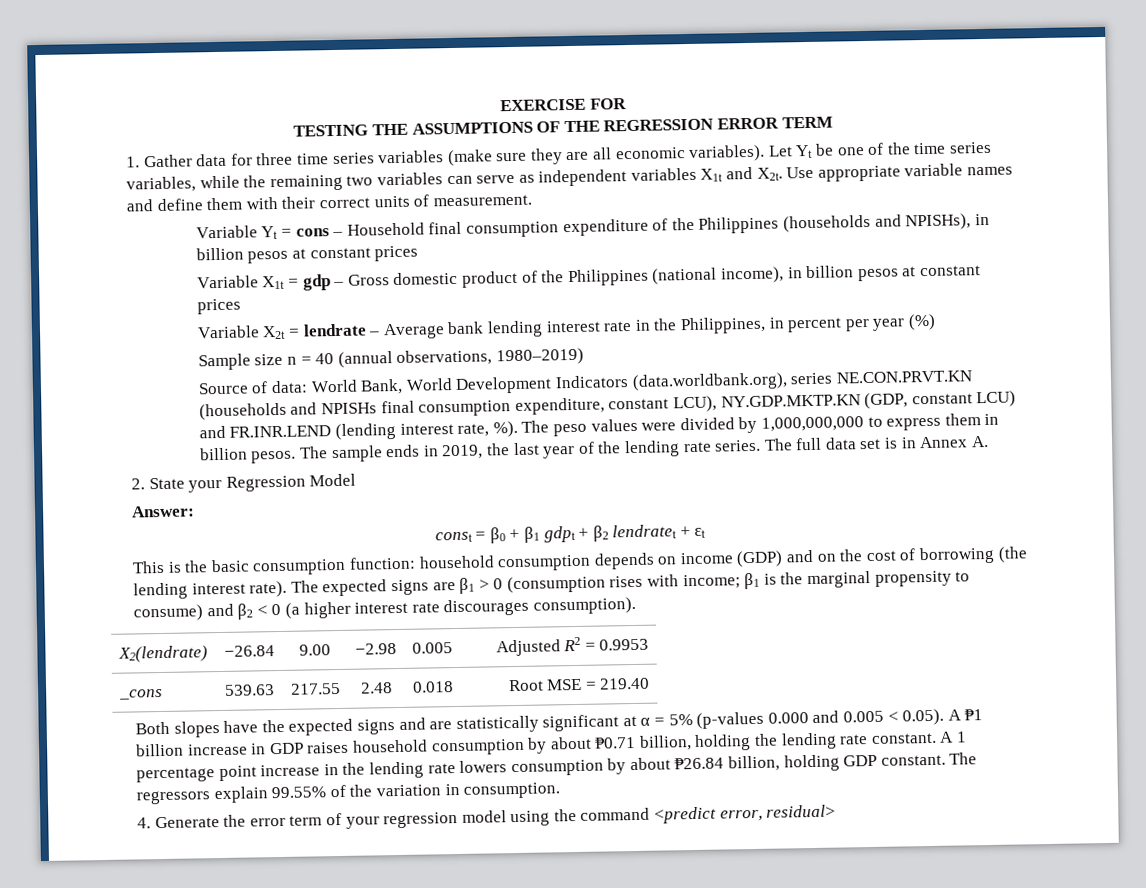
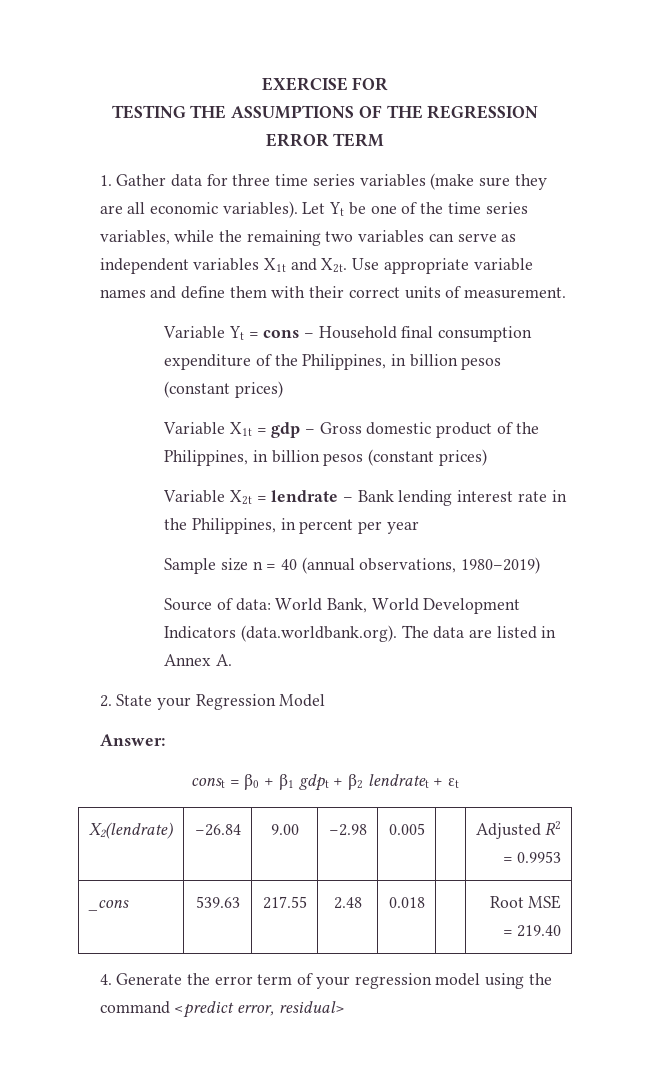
[698,213,990,234] [195,245,419,264] Philippines (households and NPISHs), in billion pesos at constant prices -> [302,354,502,370] [164,381,283,398] Philippines, in billion pesos (constant prices)
[567,265,981,287] [196,298,241,315] Philippines (national income), in billion pesos at constant prices -> [164,449,487,466] Philippines, in billion pesos (constant prices)
[382,321,485,340] Average bank -> [357,490,394,502] Bank
[907,313,936,331] (%) -> (419, 527) none
[631,370,972,391] [198,390,1017,421] [198,413,1000,441] [199,437,899,464] (data.worldbank.org), series NE.CON.PRVT.KN (households and NPISHs final consumption expenditure, constant LCU), NY.GDP.MKTP.KN (GDP, constant LCU) and FR.INR.LEND (lending interest rate, %). The peso values were divided by 1,000,000,000 to express them in billion pesos. The sample ends in 2019, the last year of the lending rate series. The full data set is -> [240,625,537,642] (data.worldbank.org). The data are listed
[131,546,1028,576] [132,570,971,600] [132,596,636,622] // This is the basic consumption function: household consumption depends on income (GDP) and on the cost of borrowing (the lending interest rate). The expected signs are β1 > 0 (consumption rises with income; β1 is the marginal propensity to consume) and β2 < 0 (a higher interest rate discourages consumption). -> (460, 783) none
[134,708,984,738] [135,731,967,757] [135,752,978,783] [135,782,561,805] // Both slopes have the expected signs and are statistically significant at α = 5% (p-values 0.000 and 0.005 < 0.05). A ₱1 billion increase in GDP raises household consumption by about ₱0.71 billion, holding the lending rate constant. A 1 percentage point increase in the lending rate lowers consumption by about ₱26.84 billion, holding GDP constant. The regressors explain 99.55% of the variation in consumption. -> (562, 931) none

